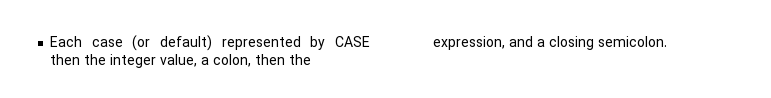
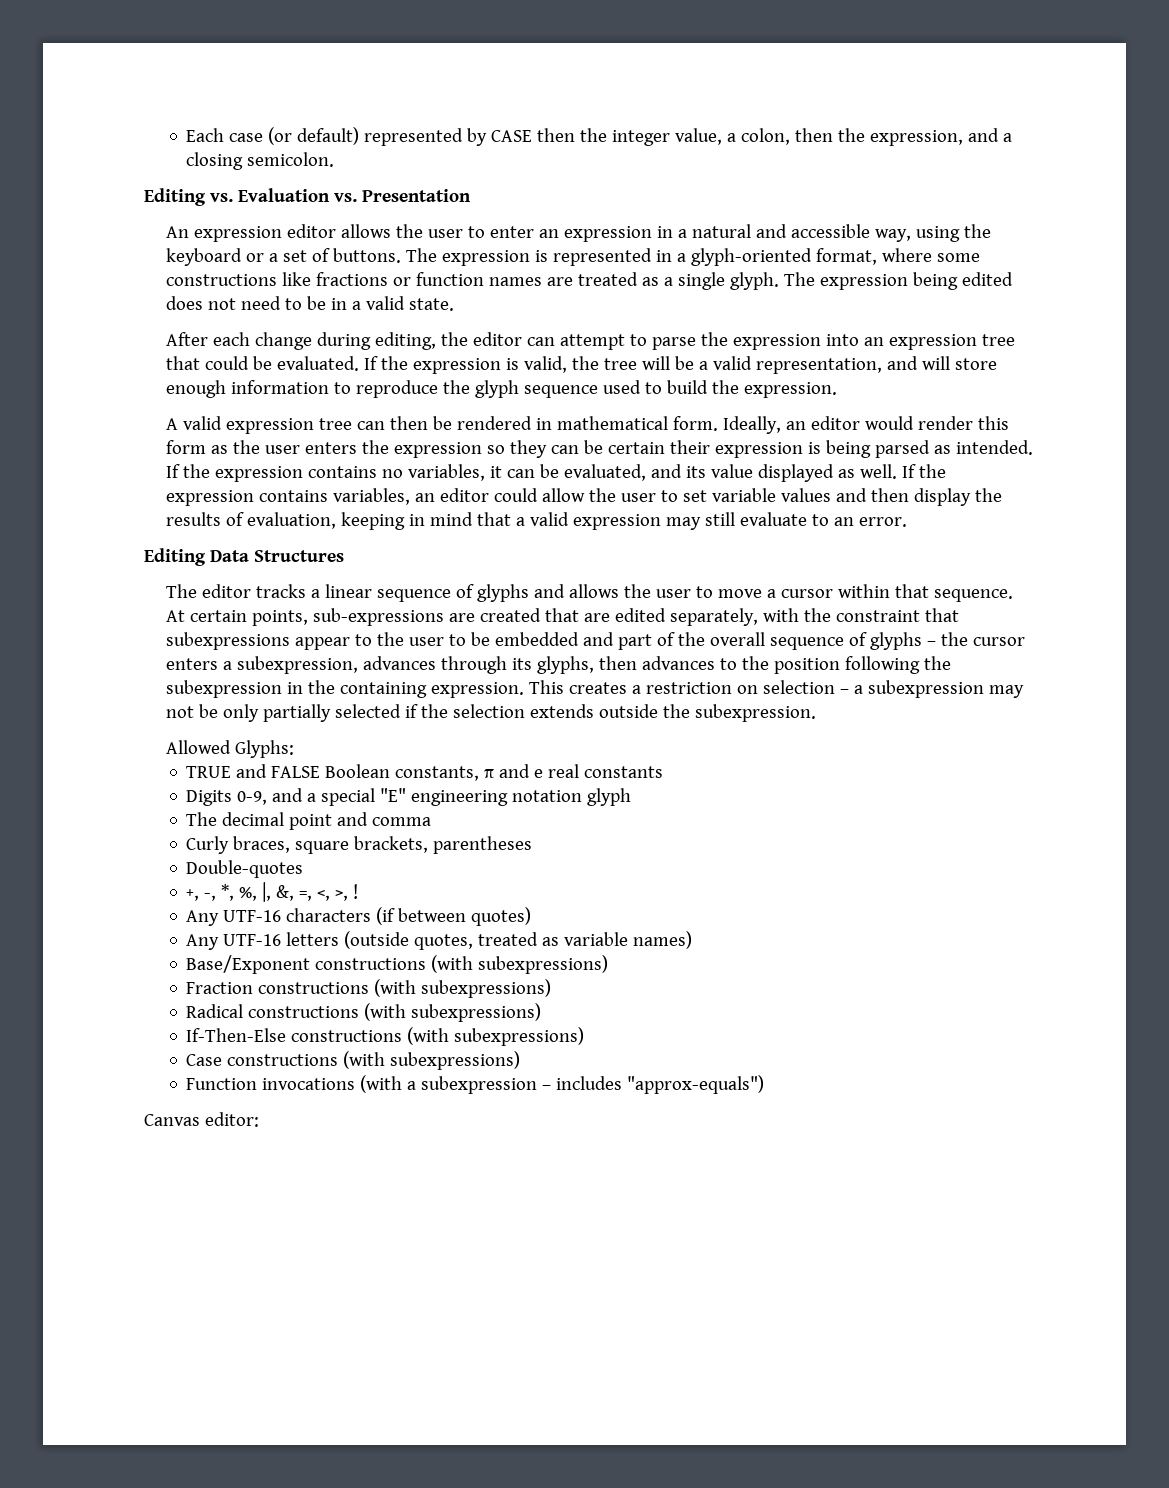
(668, 41) none -> [144,188,471,206] [165,224,991,242] [165,248,980,266] [165,272,1013,290] [165,296,454,311] [165,332,1015,350] [165,356,997,374] [165,380,837,398] [165,416,1009,434] [165,440,1033,458] [165,464,946,482] [165,488,1002,506] [165,512,907,530] [144,548,344,566] [165,584,1013,602] [165,608,959,626] [165,632,1025,650] [165,656,951,674] [165,680,1024,698] [165,704,816,722] [165,740,294,758] [186,764,664,781] [186,788,632,806] [186,812,432,830] [186,836,533,854] [186,860,304,878] [186,882,359,902] [186,907,532,926] [186,931,693,950] [186,955,609,974] [186,979,552,998] [186,1003,542,1022] [186,1027,585,1046] [186,1051,521,1070] [186,1075,765,1094] [144,1112,259,1127] // Editing vs. Evaluation vs. Presentation // An expression editor allows the user to enter an expression in a natural and accessible way, using the keyboard or a set of buttons. The expression is represented in a glyph-oriented format, where some constructions like fractions or function names are treated as a single glyph. The expression being edited does not need to be in a valid state. // After each change during editing, the editor can attempt to parse the expression into an expression tree that could be evaluated. If the expression is valid, the tree will be a valid representation, and will store enough information to reproduce the glyph sequence used to build the expression. // A valid expression tree can then be rendered in mathematical form. Ideally, an editor would render this form as the user enters the expression so they can be certain their expression is being parsed as intended. If the expression contains no variables, it can be evaluated, and its value displayed as well. If the expression contains variables, an editor could allow the user to set variable values and then display the results of evaluation, keeping in mind that a valid expression may still evaluate to an error. // Editing Data Structures // The editor tracks a linear sequence of glyphs and allows the user to move a cursor within that sequence. At certain points, sub-expressions are created that are edited separately, with the constraint that subexpressions appear to the user to be embedded and part of the overall sequence of glyphs – the cursor enters a subexpression, advances through its glyphs, then advances to the position following the subexpression in the containing expression. This creates a restriction on selection – a subexpression may not be only partially selected if the selection extends outside the subexpression. // Allowed Glyphs: // TRUE and FALSE Boolean constants, π and e real constants // Digits 0-9, and a special "E" engineering notation glyph // The decimal point and comma // Curly braces, square brackets, parentheses // Double-quotes // +, -, *, %, |, &, =, <, >, ! // Any UTF-16 characters (if between quotes) // Any UTF-16 letters (outside quotes, treated as variable names) // Base/Exponent constructions (with subexpressions) // Fraction constructions (with subexpressions) // Radical constructions (with subexpressions) // If-Then-Else constructions (with subexpressions) // Case constructions (with subexpressions) // Function invocations (with a subexpression – includes "approx-equals") // Canvas editor:

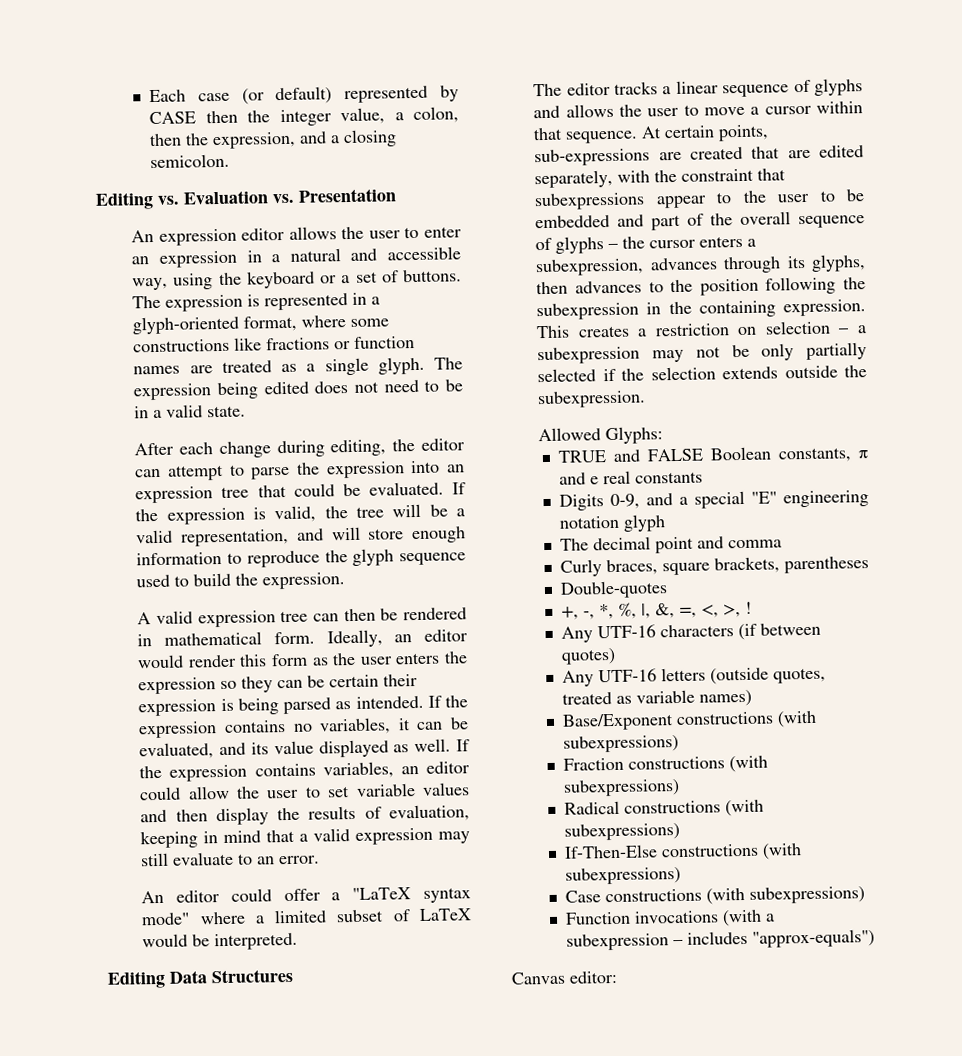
(907, 522) none -> [141,887,471,904] [141,908,472,926] [142,932,299,951] // An editor could offer a "LaTeX syntax mode" where a limited subset of LaTeX would be interpreted.

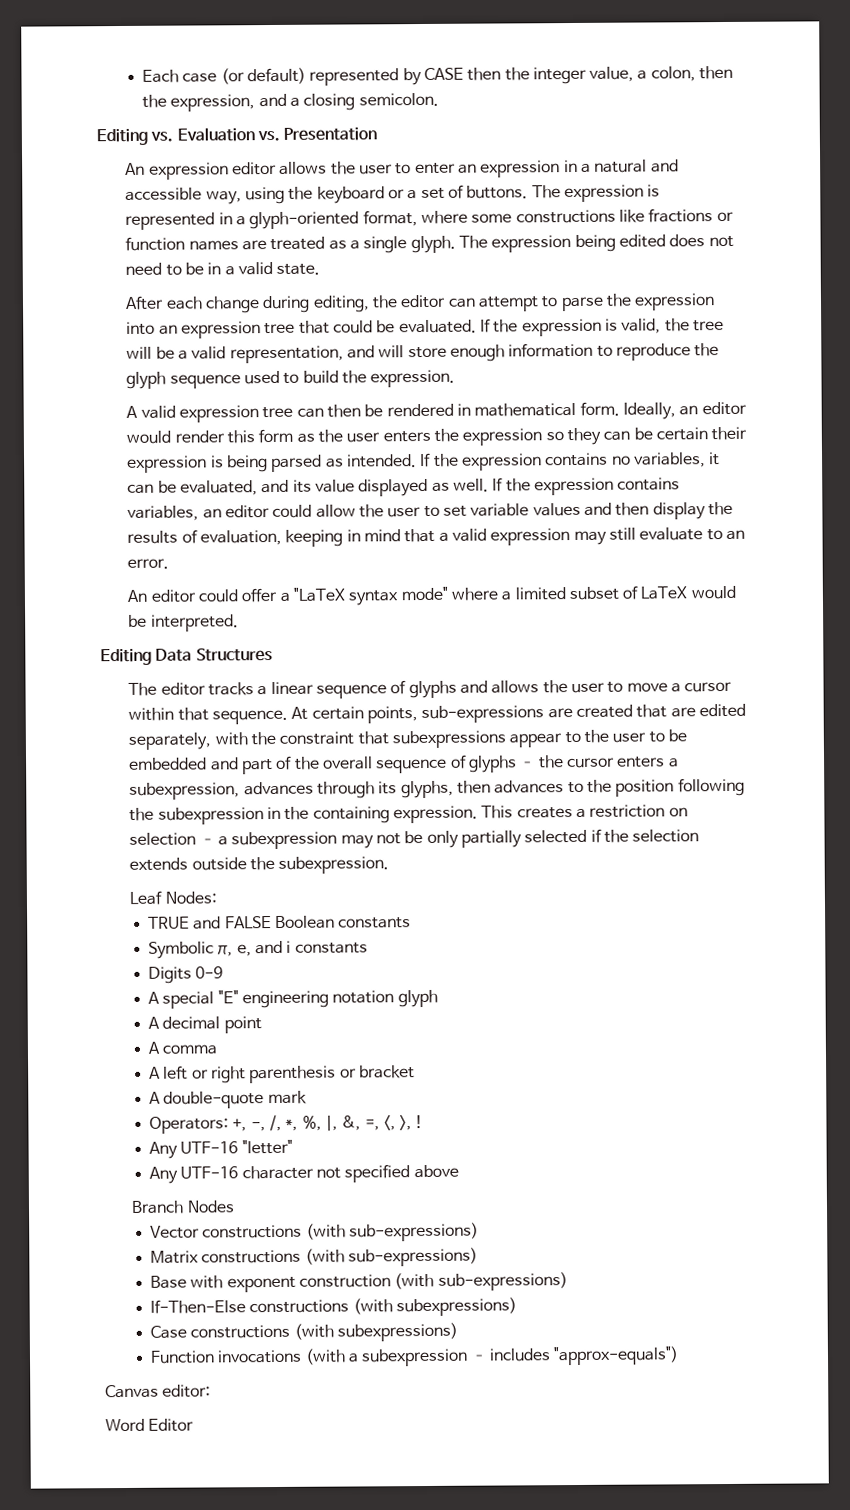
[538,426,664,445] Allowed Glyphs: -> [129,890,217,905] Leaf Nodes:
[778,447,868,463] [559,470,632,485] constants, π and e real -> [338,917,412,929] [147,940,292,959] constants // Symbolic π, e, and i
[610,493,689,510] 0-9, and a -> [195,966,224,979] [147,991,160,1004] 0-9 // A
[560,538,590,551] The -> [147,1016,160,1029] A
[697,536,725,549] and -> [147,1041,160,1054] // A
[560,556,870,577] [560,580,669,599] Curly braces, square brackets, parentheses // Double-quotes // -> [148,1065,415,1084] [148,1090,307,1109] [148,1116,229,1134] A left or right parenthesis or bracket // A double-quote mark // Operators:
(596, 615) none -> [268,1114,282,1132] /,
[660,622,822,641] [561,647,617,665] [562,667,827,687] [562,689,753,707] [562,710,818,731] [563,734,680,753] [563,755,769,773] [563,778,681,797] [564,799,765,817] [564,822,681,841] characters (if between quotes) // Any UTF-16 letters (outside quotes, treated as variable names) // Base/Exponent constructions (with subexpressions) // Fraction constructions (with subexpressions) // Radical constructions (with subexpressions) -> [241,1139,293,1155] [148,1164,459,1184] [131,1200,235,1214] [149,1222,479,1242] [149,1247,478,1267] [149,1272,568,1293] "letter" // Any UTF-16 character not specified above // Branch Nodes // Vector constructions (with sub-expressions) // Matrix constructions (with sub-expressions) // Base with exponent construction (with sub-expressions)
(618, 977) none -> [105,1418,195,1432] // Word Editor

